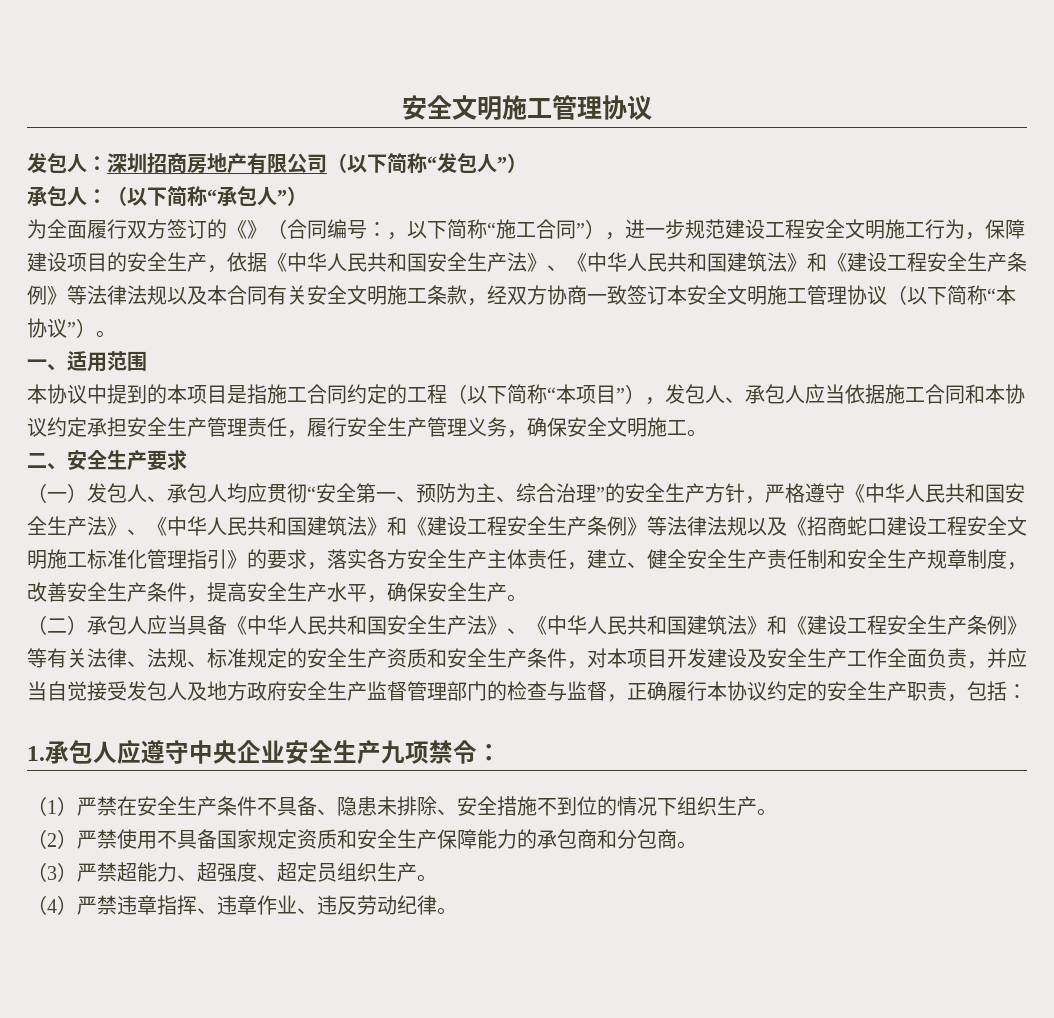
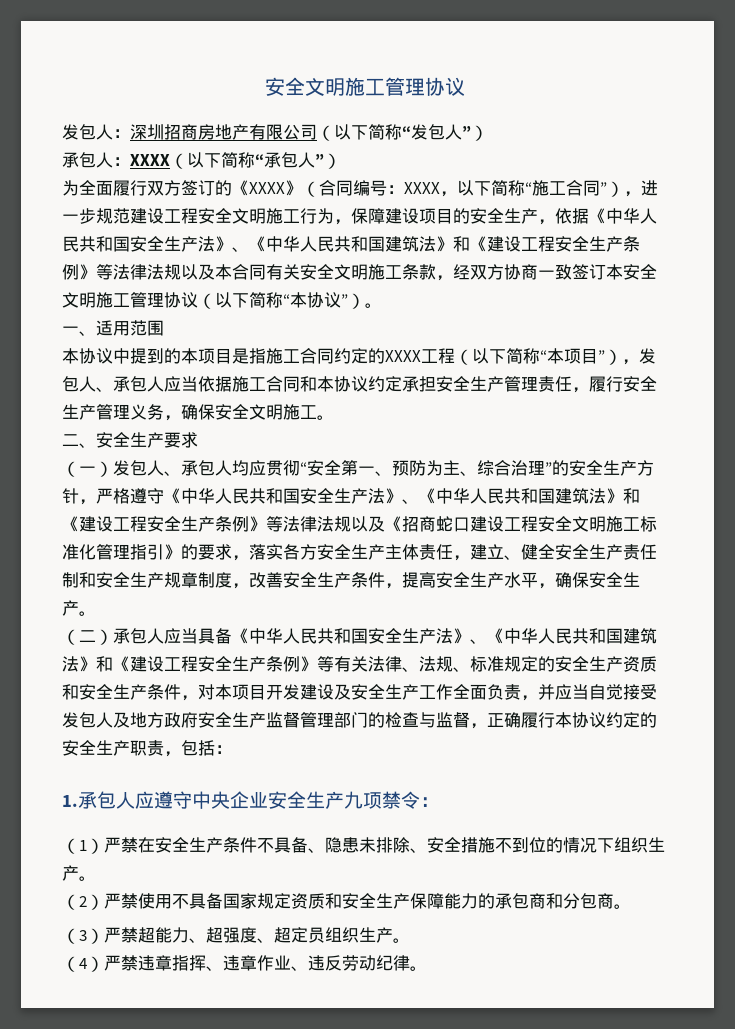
(107, 196) none -> [130,154,170,166] XXXX
(247, 229) none -> [249,182,285,194] XXXX
(387, 229) none -> [404,182,440,194] XXXX
(407, 394) none -> [385,350,421,362] XXXX

